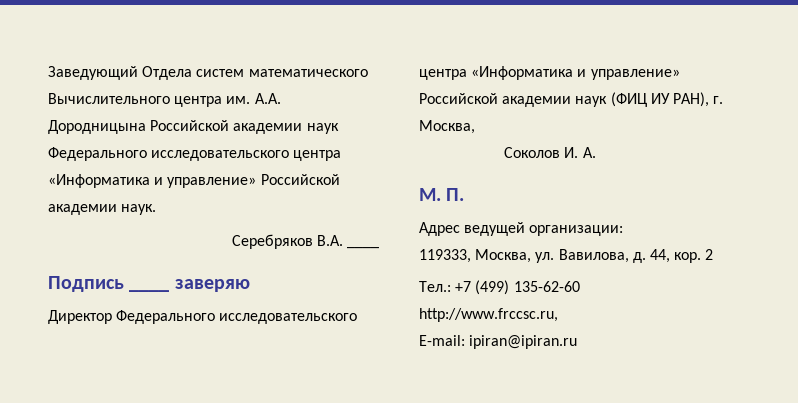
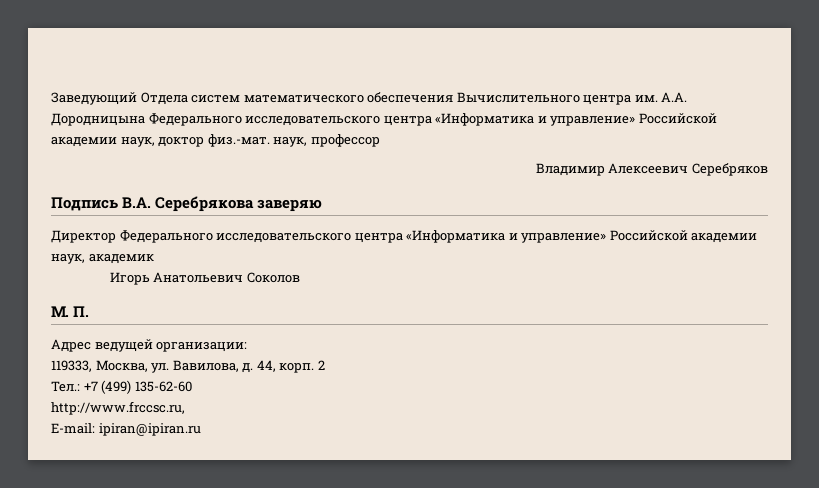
(368, 73) none -> [367,92,454,103] обеспечения
[150,120,339,134] [48,147,342,161] [48,174,340,188] [48,204,157,215] Российской академии наук Федерального исследовательского центра «Информатика и управление» Российской академии наук. // -> [148,113,717,126] [51,134,380,147] [535,163,689,176] Федерального исследовательского центра «Информатика и управление» Российской академии наук, доктор физ.-мат. наук, профессор // Владимир Алексеевич
[316,235,343,246] [347,246,379,249] В.А. ____ -> (768, 169) none
[129,289,170,292] ____ -> [122,196,255,212] В.А. Серебрякова
[575,92,724,107] [419,120,475,134] наук (ФИЦ ИУ РАН), г. Москва, // -> [51,254,154,264] [109,272,244,285] наук, академик // Игорь Анатольевич
[564,147,596,158] И. А. -> (300, 277) none
[674,252,702,263] кор. -> [279,363,315,373] корп.

